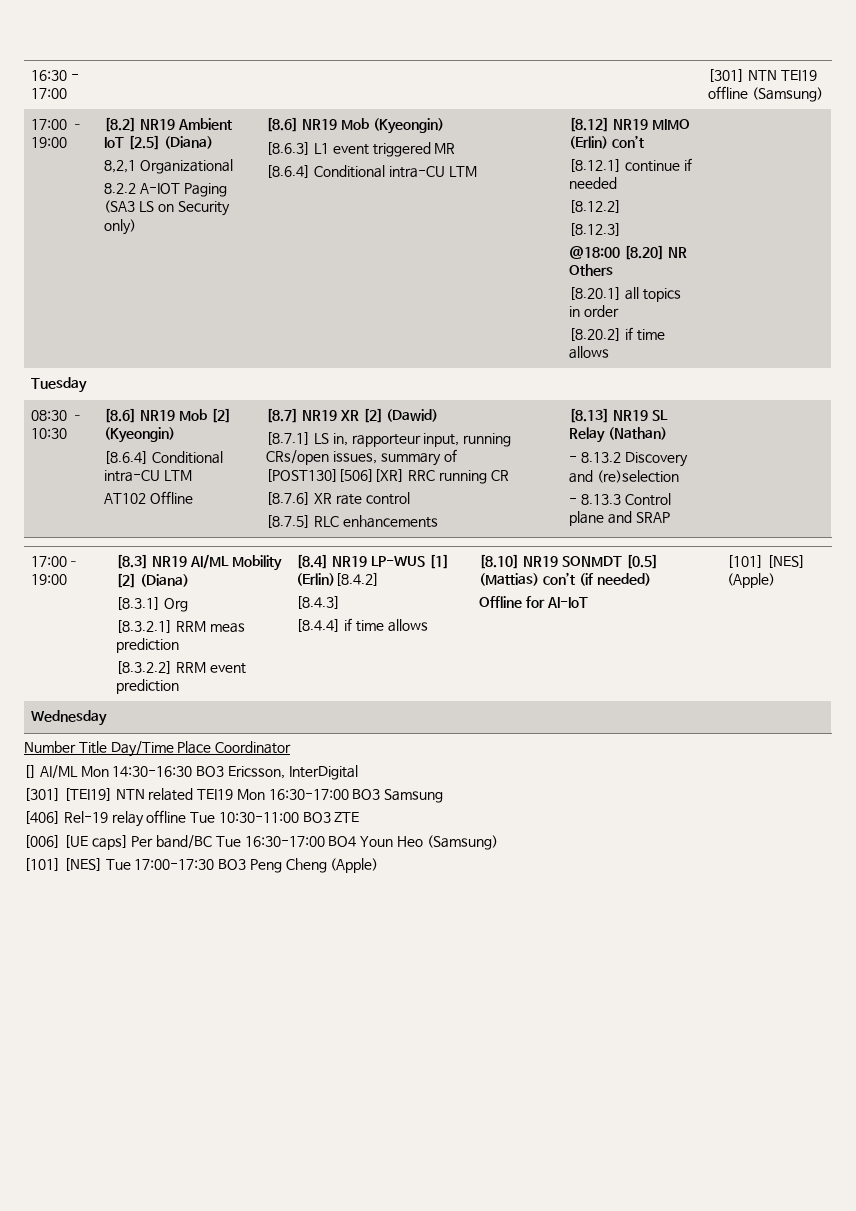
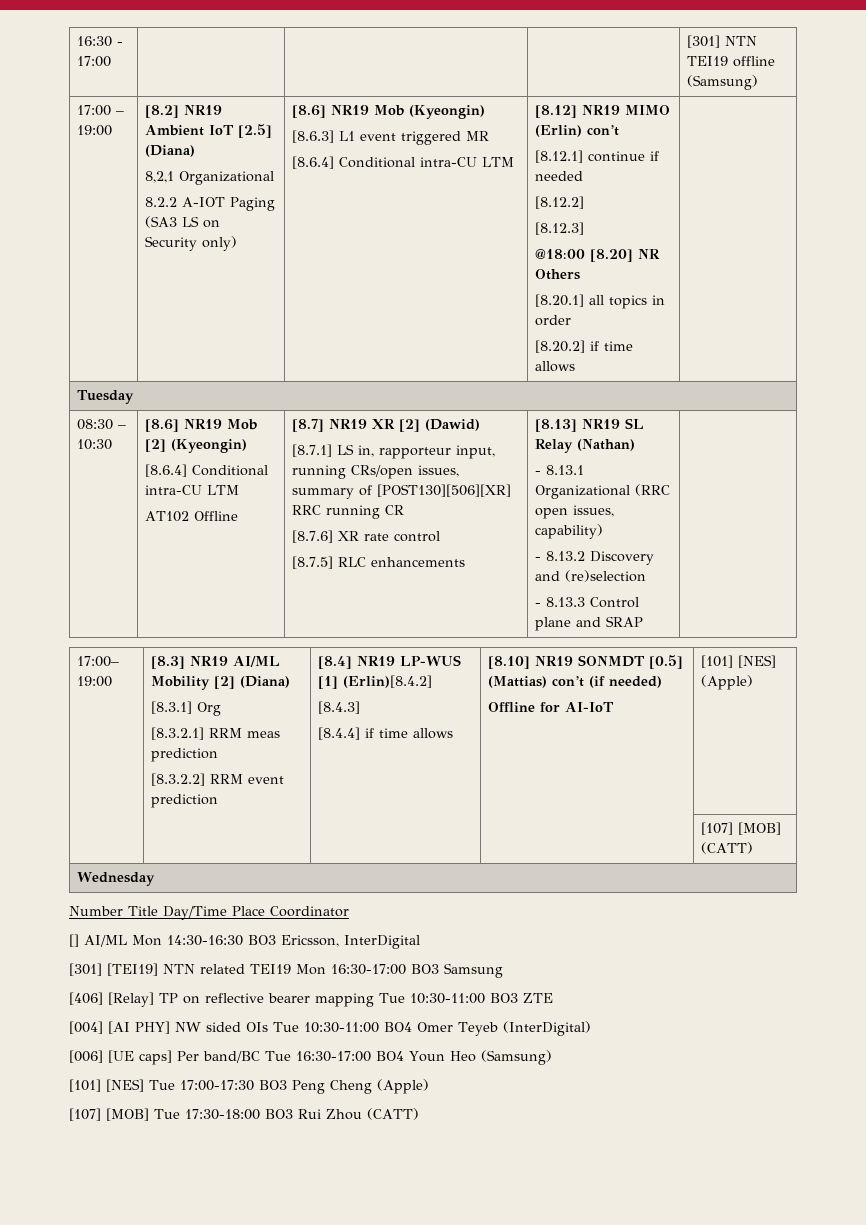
(668, 433) none -> [535,465,585,475] [535,484,671,499] [535,505,615,519] [535,524,604,539] // - 8.13.1 Organizational (RRC open issues, capability)
(776, 580) none -> [701,822,782,835] [701,842,754,854] // | | | | [107] [MOB] (CATT)
[63,810,360,827] Rel-19 relay offline Tue 10:30-11:00 BO3 ZTE -> [108,992,553,1007] [69,1021,591,1036] [Relay] TP on reflective bearer mapping Tue 10:30-11:00 BO3 ZTE // [004] [AI PHY] NW sided OIs Tue 10:30-11:00 BO4 Omer Teyeb (InterDigital)
(379, 865) none -> [69,1108,419,1121] // [107] [MOB] Tue 17:30-18:00 BO3 Rui Zhou (CATT)

